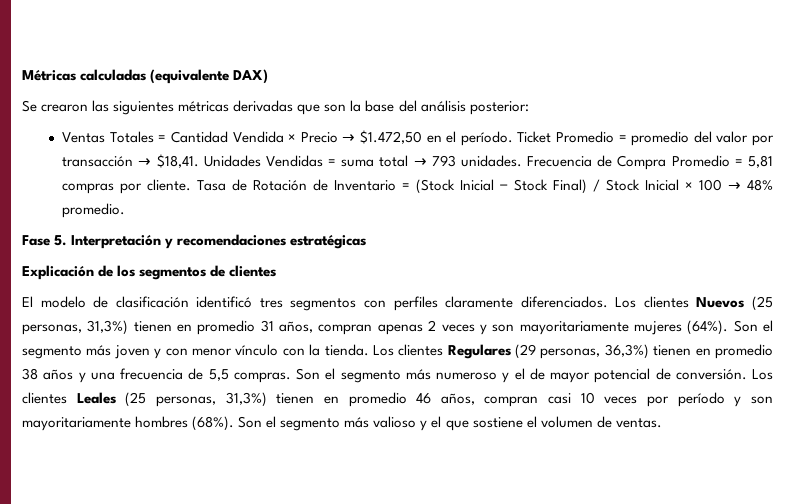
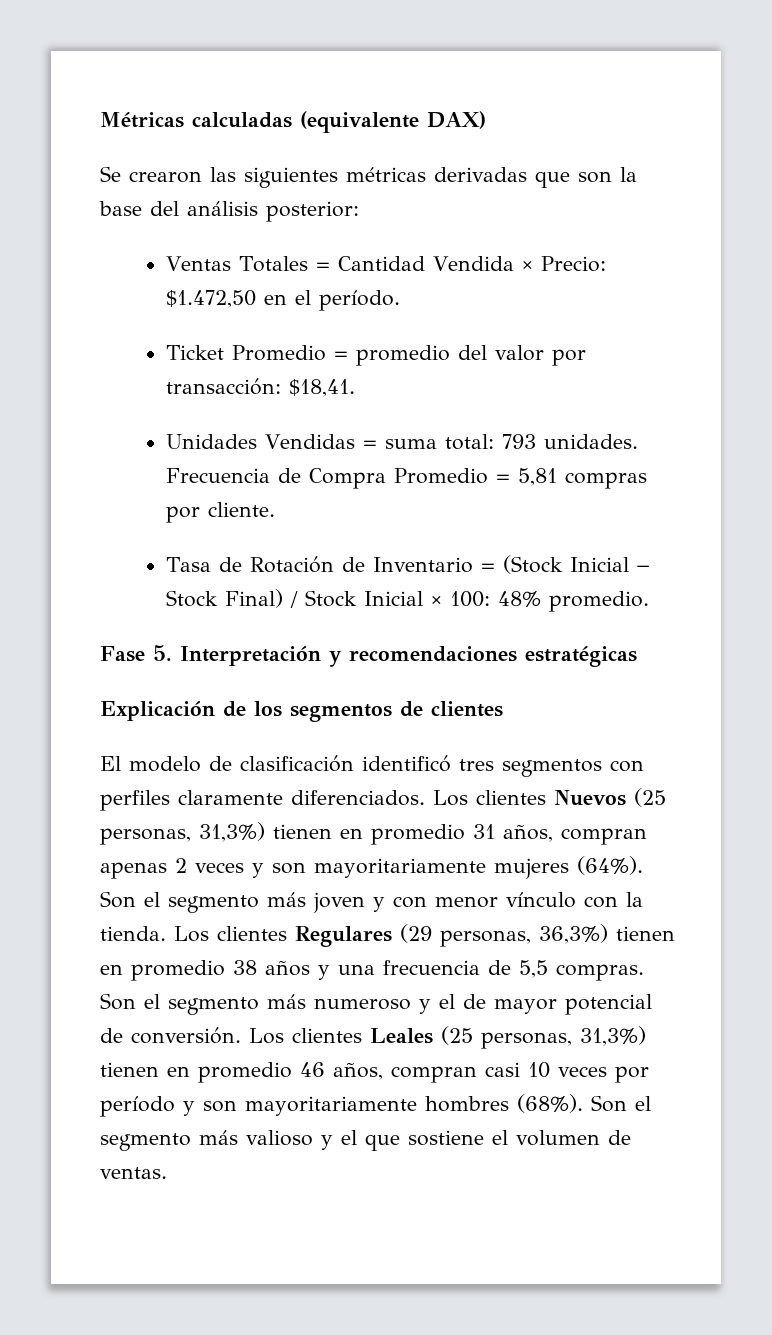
[300,132,356,143] Precio → -> [540,256,606,272] Precio:
(513, 138) none -> (400, 300) //
[62,156,152,167] transacción → -> [165,378,281,395] transacción:
(199, 161) none -> (355, 388) //
[379,155,427,167] total → -> [444,434,494,450] total:
(192, 185) none -> (275, 509) //
[699,179,742,191] 100 → -> [449,591,490,607] 100:

